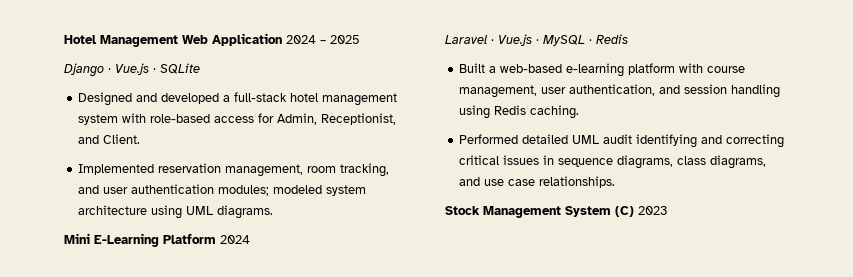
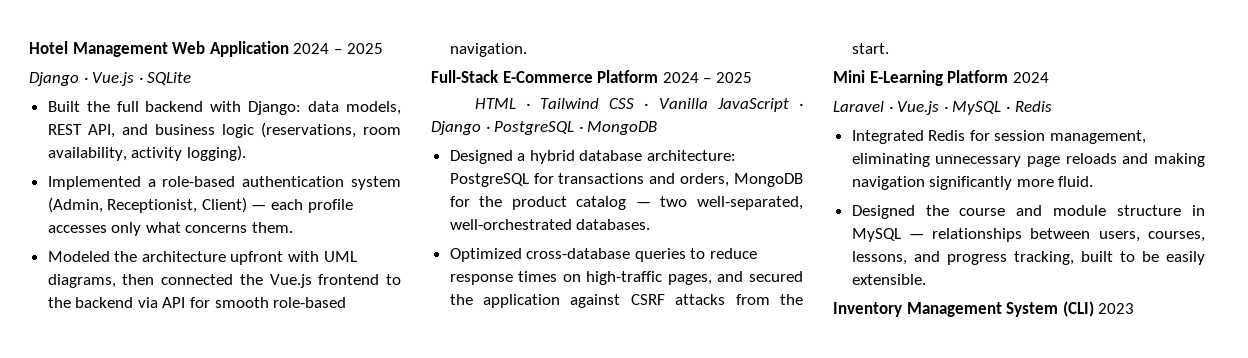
[78,92,398,106] [78,113,397,125] [78,134,141,144] [78,163,390,177] [78,184,367,196] [78,205,274,219] Designed and developed a full-stack hotel management system with role-based access for Admin, Receptionist, and Client. // Implemented reservation management, room tracking, and user authentication modules; modeled system architecture using UML diagrams. -> [47,101,401,115] [47,122,402,138] [47,145,246,161] [47,176,401,190] [47,197,353,213] [47,222,294,236] [47,251,357,265] [47,274,401,288] [47,297,347,308] [449,43,527,57] [431,70,752,83] [474,98,803,112] [431,121,658,135] [449,150,737,164] [449,173,803,187] [449,196,803,210] [449,219,651,230] [449,248,758,262] [449,271,803,285] [449,294,803,308] [851,43,889,54] Built the full backend with Django: data models, REST API, and business logic (reservations, room availability, activity logging). // Implemented a role-based authentication system (Admin, Receptionist, Client) — each profile accesses only what concerns them. // Modeled the architecture upfront with UML diagrams, then connected the Vue.js frontend to the backend via API for smooth role-based navigation. // Full-Stack E-Commerce Platform 2024 – 2025 // HTML · Tailwind CSS · Vanilla JavaScript · Django · PostgreSQL · MongoDB // Designed a hybrid database architecture: PostgreSQL for transactions and orders, MongoDB for the product catalog — two well-separated, well-orchestrated databases. // Optimized cross-database queries to reduce response times on high-traffic pages, and secured the application against CSRF attacks from the start.
[459,63,746,77] [459,84,781,98] [459,105,580,119] [459,134,785,148] [459,155,767,169] [459,176,616,188] [445,206,480,215] Built a web-based e-learning platform with course management, user authentication, and session handling using Redis caching. // Performed detailed UML audit identifying and correcting critical issues in sequence diagrams, class diagrams, and use case relationships. // Stock -> [851,130,1147,144] [851,153,1205,167] [851,176,1094,190] [851,205,1205,219] [851,228,1205,242] [851,251,1205,265] [851,274,926,285] [833,302,902,317] Integrated Redis for session management, eliminating unnecessary page reloads and making navigation significantly more fluid. // Designed the course and module structure in MySQL — relationships between users, courses, lessons, and progress tracking, built to be easily extensible. // Inventory
[615,206,634,217] (C) -> [1062,301,1094,317] (CLI)

